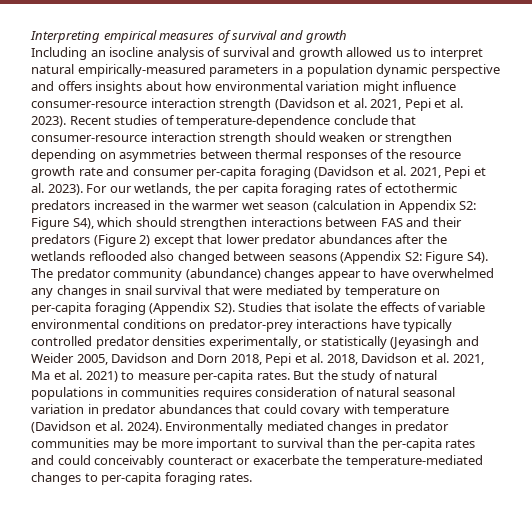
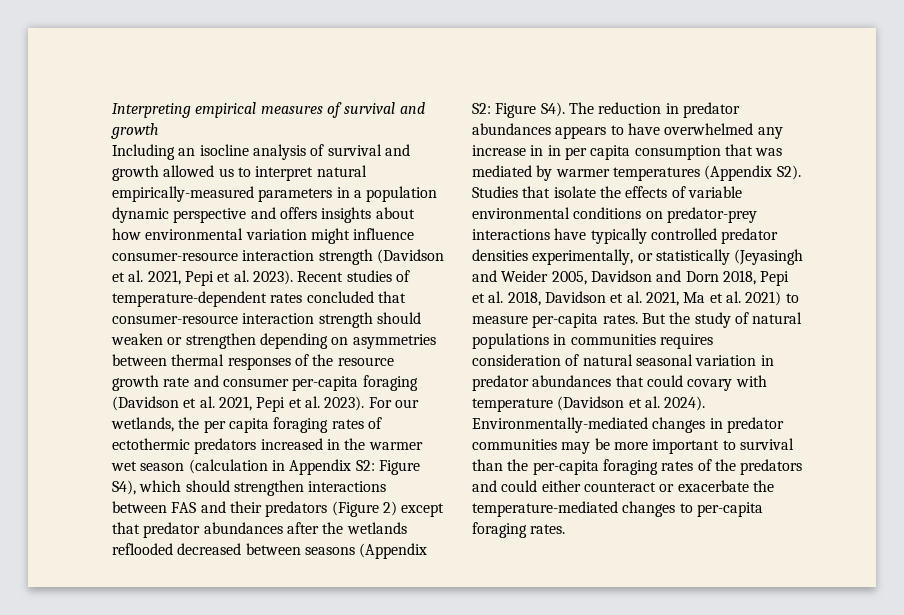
[176,115,388,128] temperature-dependence conclude -> [112,291,374,307] temperature-dependent rates concluded
[225,234,260,244] lower -> (140, 528) none
[150,251,230,264] also changed -> [177,543,242,555] decreased
[56,268,495,281] [31,285,441,298] [31,302,146,315] predator community (abundance) changes appear to have overwhelmed any changes in snail survival that were mediated by temperature on per-capita foraging -> [598,102,740,118] [472,123,783,139] [472,144,783,160] [472,165,700,181] reduction in predator abundances appears to have overwhelmed any increase in in per capita consumption that was mediated by warmer temperatures
[165,421,324,434] Environmentally mediated -> [472,417,648,433] Environmentally-mediated
[445,439,476,448] rates -> [602,459,803,475] foraging rates of the predators
[94,455,165,468] conceivably -> [541,480,581,492] either

